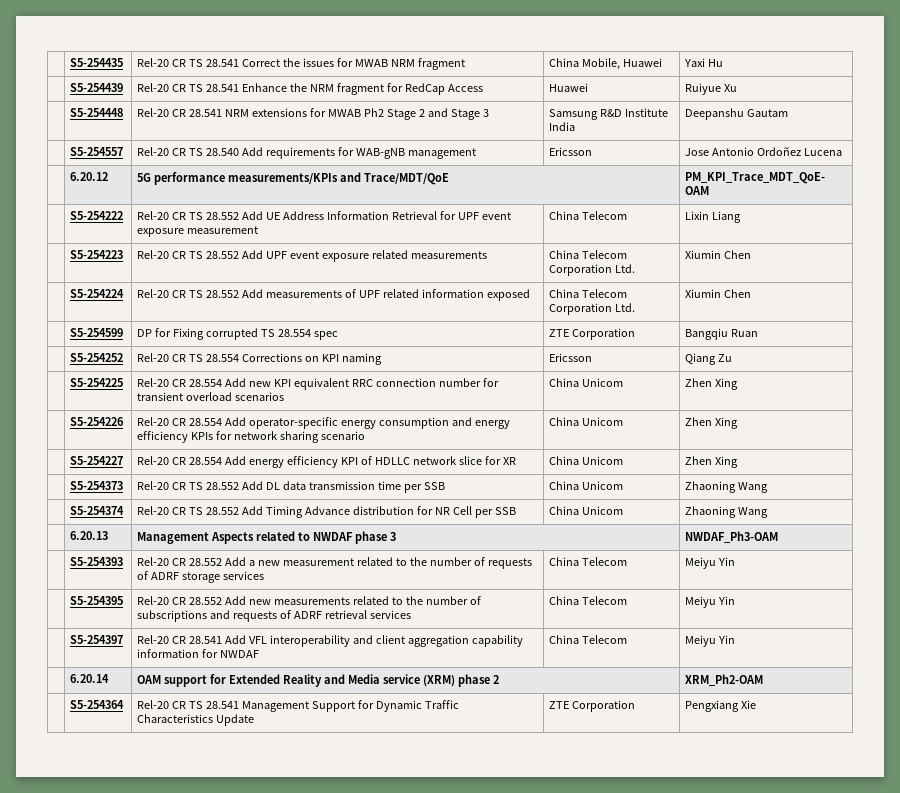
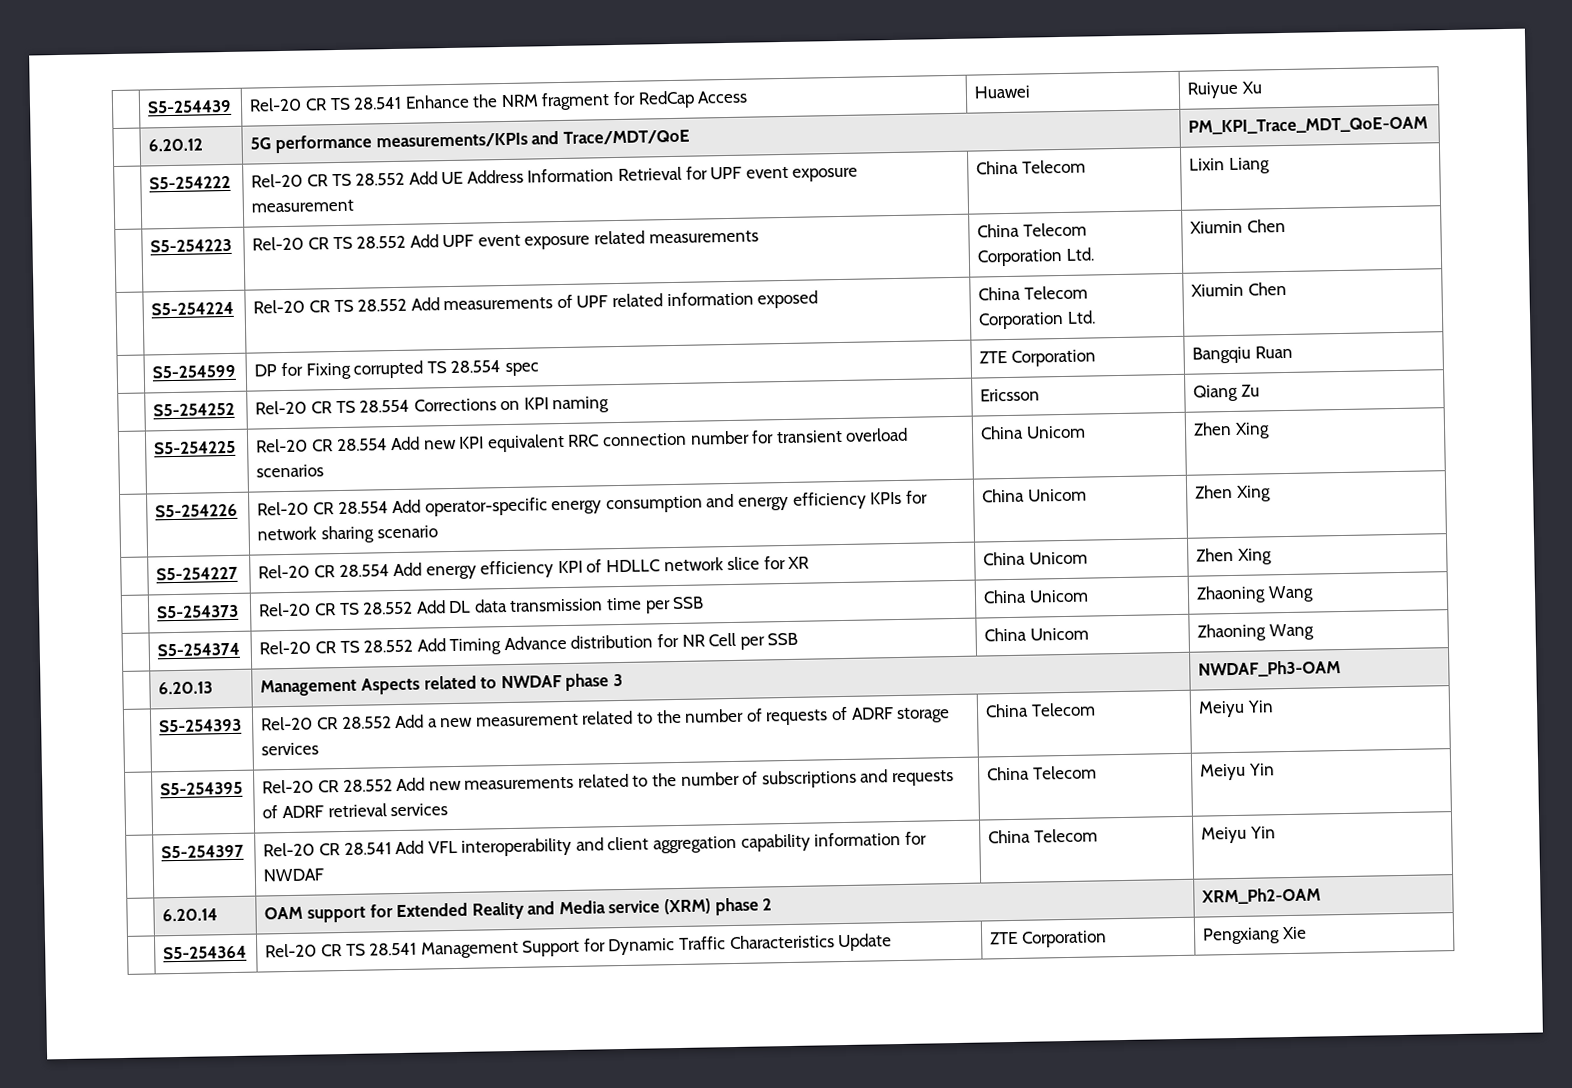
[70,58,124,67] [137,58,465,70] [549,58,663,70] [684,58,724,67] | S5-254435 | Rel-20 CR TS 28.541 Correct the issues for MWAB NRM fragment | China Mobile, Huawei | Yaxi Hu // -> (147, 106) none
[70,108,124,117] [137,108,489,120] [549,108,669,120] [549,122,576,131] [685,108,789,120] [70,147,124,156] [137,147,476,159] [549,147,593,156] [685,147,843,156] // | S5-254448 | Rel-20 CR 28.541 NRM extensions for MWAB Ph2 Stage 2 and Stage 3 | Samsung R&D Institute India | Deepanshu Gautam // | S5-254557 | Rel-20 CR TS 28.540 Add requirements for WAB-gNB management | Ericsson | Jose Antonio Ordoñez Lucena -> (1262, 87) none

